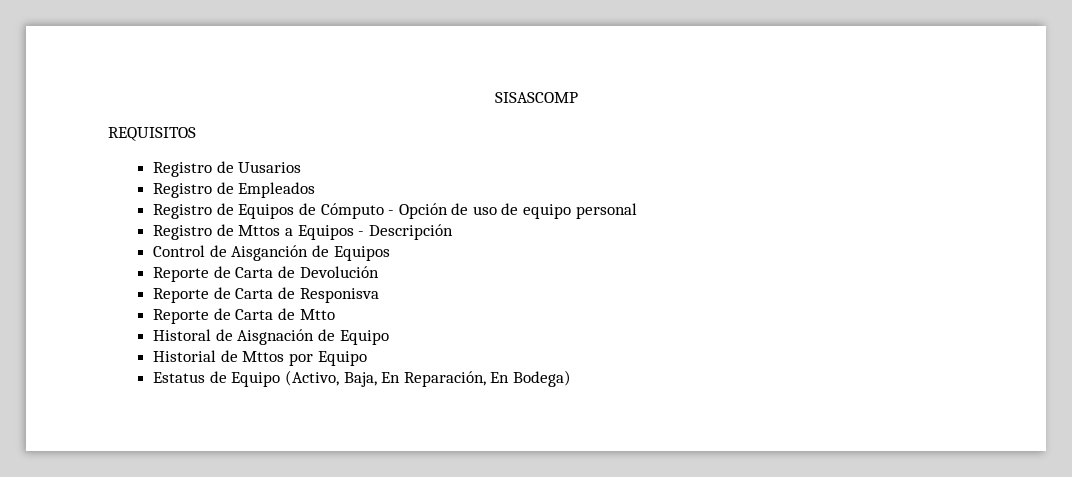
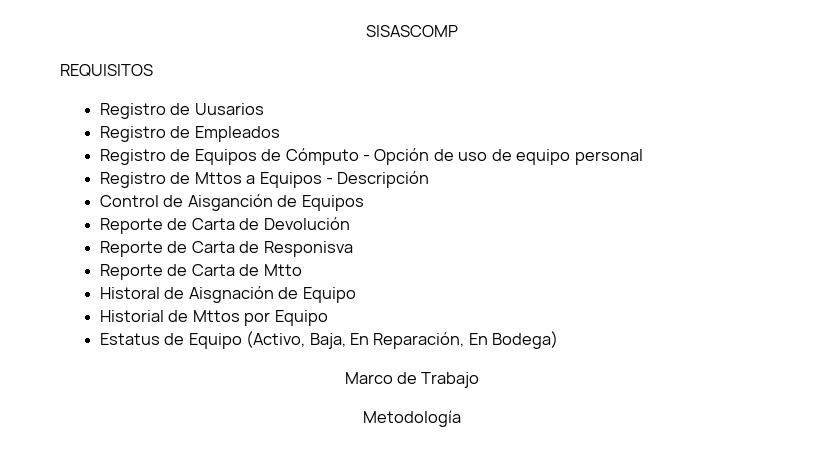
(571, 378) none -> [344,372,480,388] [363,410,461,427] // Marco de Trabajo // Metodología

